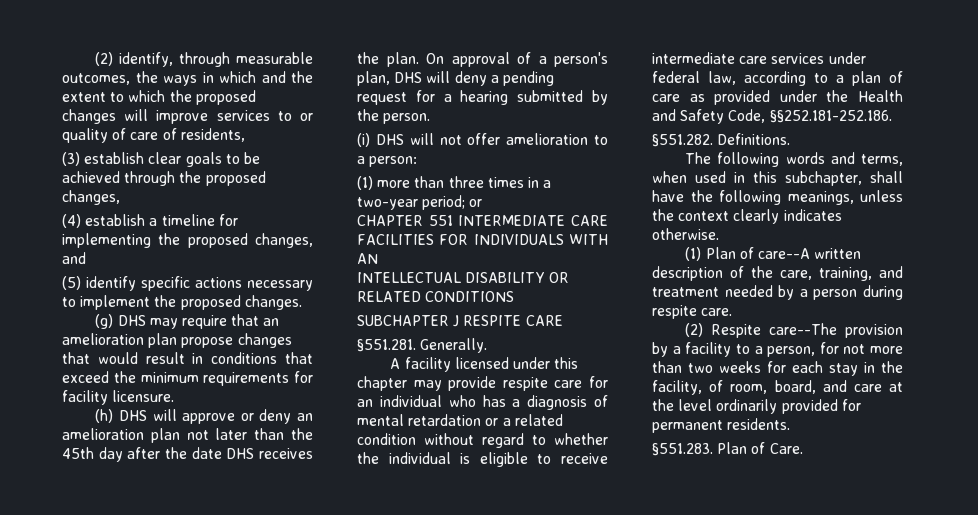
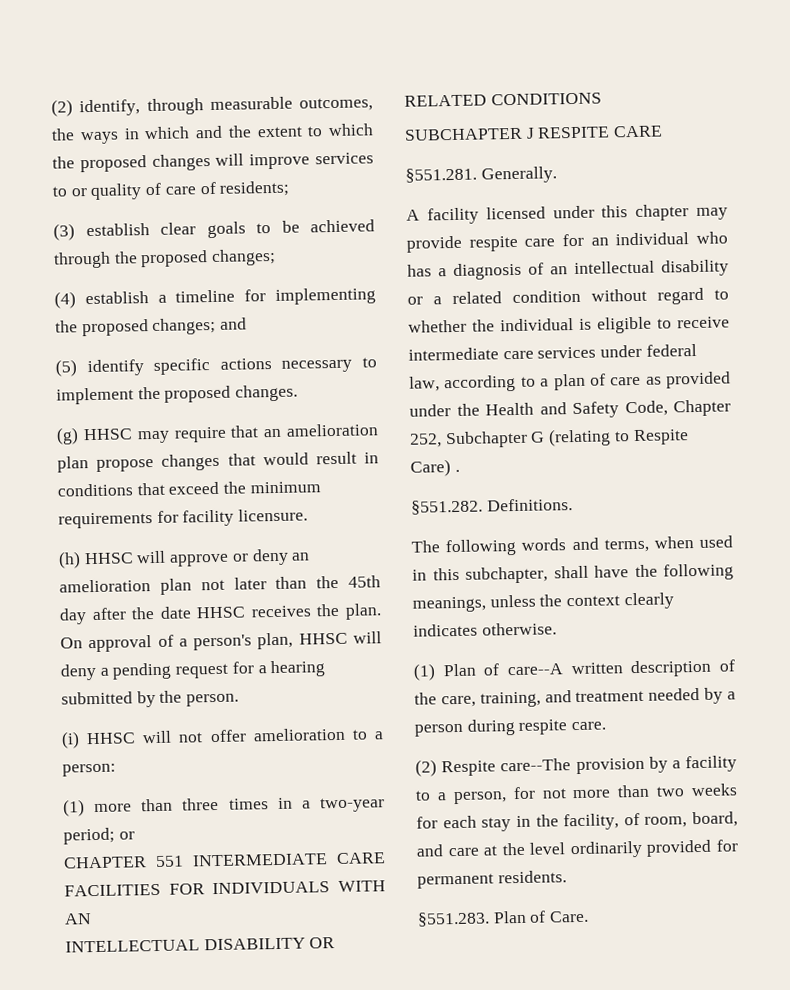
[180,128,245,142] residents, -> [219,180,291,197] residents;
[62,190,120,205] changes, -> [211,248,277,266] changes;
[255,233,313,248] changes, -> [152,317,217,336] changes;
[117,315,146,326] DHS -> [82,428,133,441] HHSC
[118,410,147,421] DHS -> [83,552,134,565] HHSC
[226,448,255,459] DHS -> [196,606,247,619] HHSC
[394,72,423,83] DHS -> [298,632,348,645] HHSC
[375,134,404,145] DHS -> [86,732,137,745] HHSC
[357,414,482,426] mental retardation -> [550,259,729,277] an intellectual disability
[769,110,892,123] §§252.181-252.186. -> [673,399,731,417] [409,428,689,449] [410,459,460,477] Chapter 252, Subchapter G (relating to Respite Care) .

